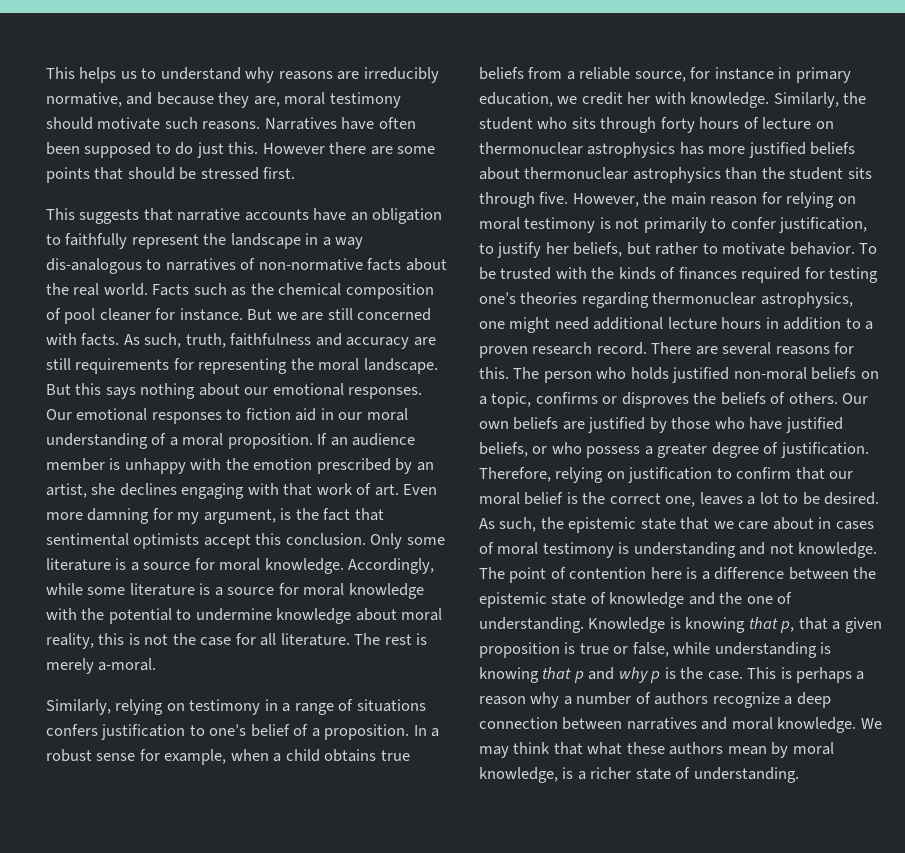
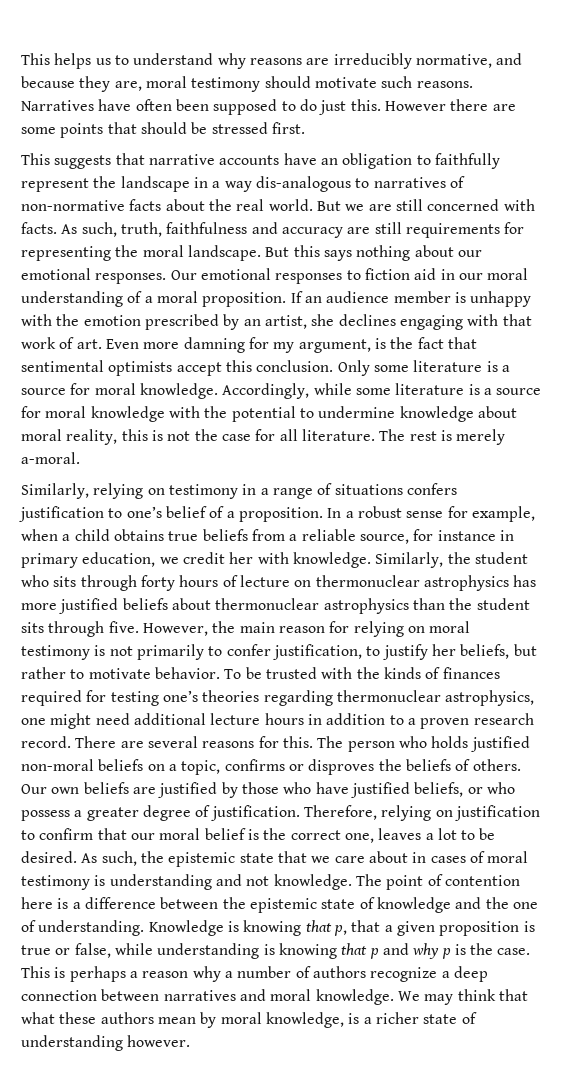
[152,283,434,299] [46,308,243,324] Facts such as the chemical composition of pool cleaner for instance. -> (313, 205) none
[693,767,799,783] understanding. -> [21,1035,191,1051] understanding however.

